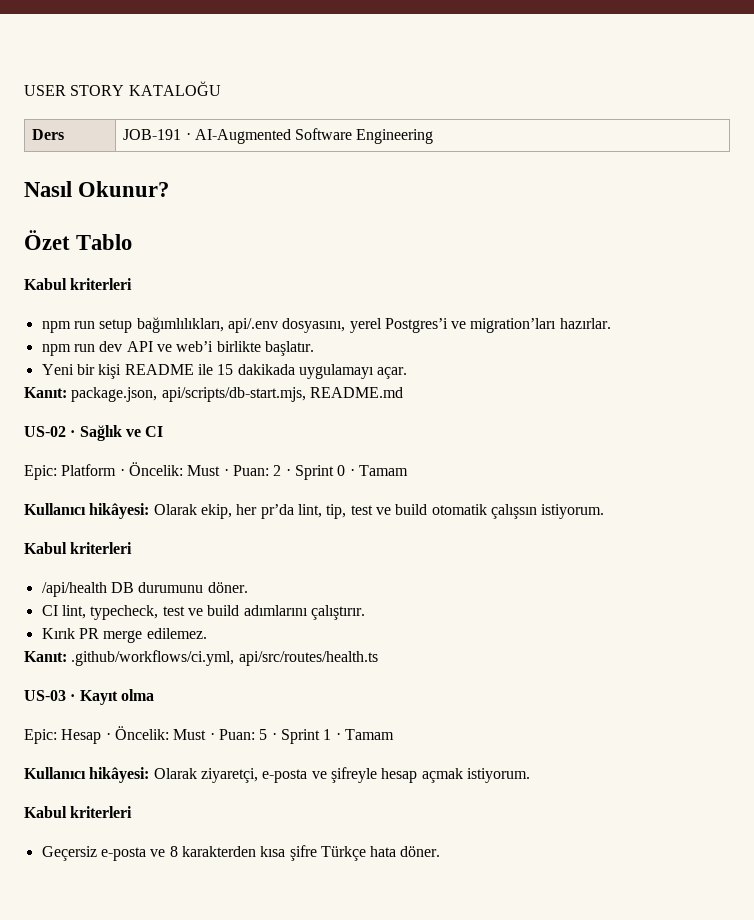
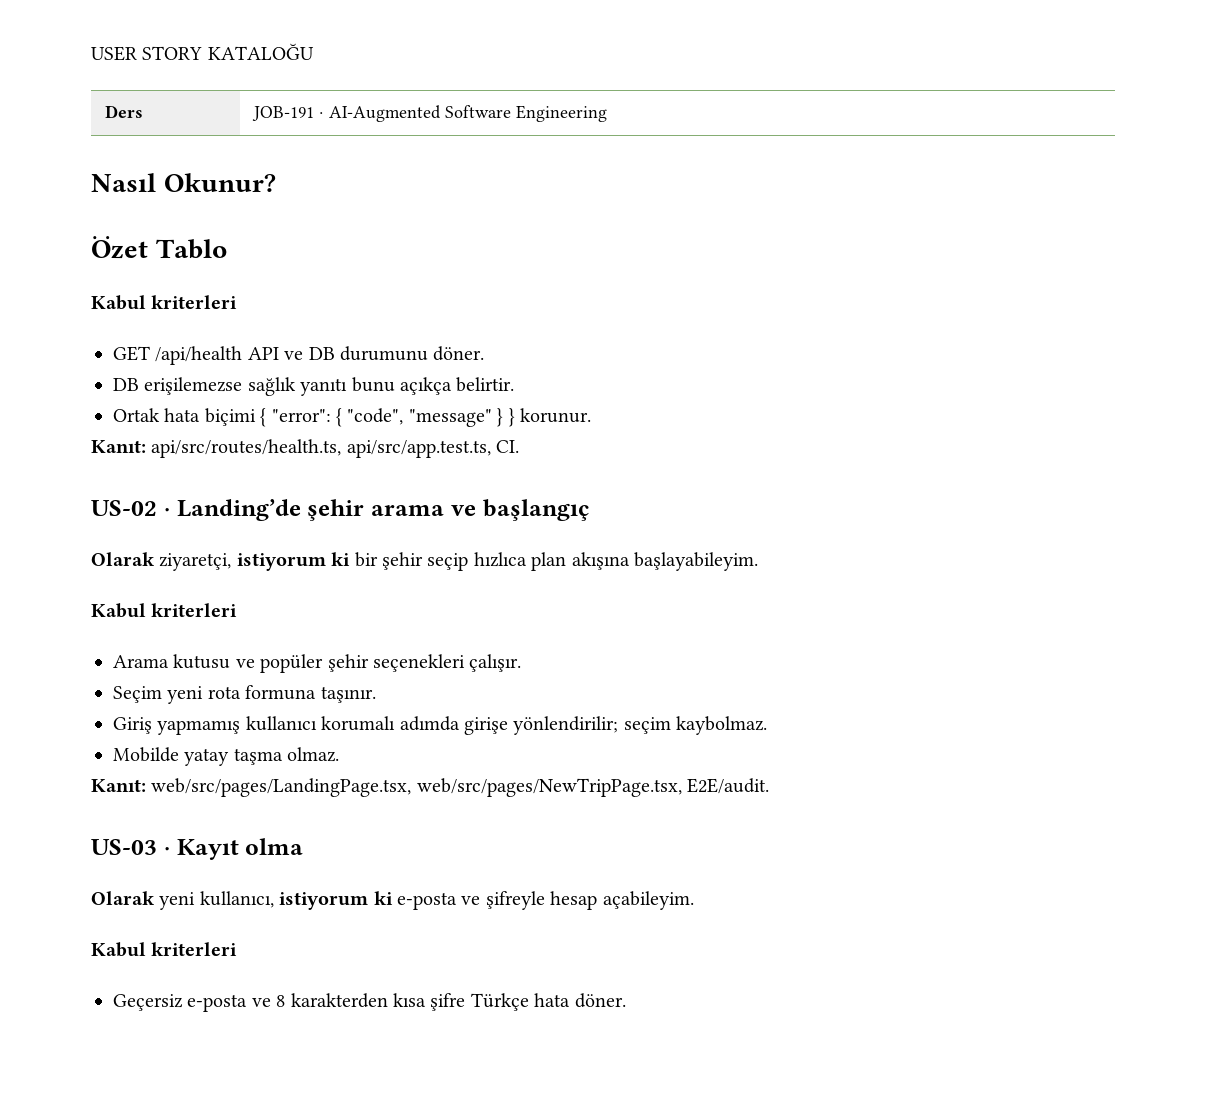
[41,317,611,333] [41,341,314,356] [41,364,408,379] [24,387,403,402] [24,425,164,441] [24,462,408,480] [24,503,605,519] [24,542,133,554] [41,582,248,597] [41,605,365,620] [41,628,207,643] [24,650,378,666] [24,689,154,705] [24,726,394,744] [24,767,258,783] npm run setup bağımlılıkları, api/.env dosyasını, yerel Postgres’i ve migration’ları hazırlar. // npm run dev API ve web’i birlikte başlatır. // Yeni bir kişi README ile 15 dakikada uygulamayı açar. // Kanıt: package.json, api/scripts/db-start.mjs, README.md // US-02 · Sağlık ve CI // Epic: Platform · Öncelik: Must · Puan: 2 · Sprint 0 · Tamam // Kullanıcı hikâyesi: Olarak ekip, her pr’da lint, tip, test ve build otomatik çalışsın istiyorum. // Kabul kriterleri // /api/health DB durumunu döner. // CI lint, typecheck, test ve build adımlarını çalıştırır. // Kırık PR merge edilemez. // Kanıt: .github/workflows/ci.yml, api/src/routes/health.ts // US-03 · Kayıt olma // Epic: Hesap · Öncelik: Must · Puan: 5 · Sprint 1 · Tamam // Kullanıcı hikâyesi: Olarak ziyaretçi, -> [113,346,485,365] [113,377,515,396] [113,408,591,427] [91,439,520,458] [91,499,589,521] [91,552,758,571] [91,603,238,618] [113,654,522,673] [113,685,376,704] [113,716,768,735] [113,747,340,766] [91,778,770,797] [91,838,304,860] [91,891,393,910] GET /api/health API ve DB durumunu döner. // DB erişilemezse sağlık yanıtı bunu açıkça belirtir. // Ortak hata biçimi { "error": { "code", "message" } } korunur. // Kanıt: api/src/routes/health.ts, api/src/app.test.ts, CI. // US-02 · Landing’de şehir arama ve başlangıç // Olarak ziyaretçi, istiyorum ki bir şehir seçip hızlıca plan akışına başlayabileyim. // Kabul kriterleri // Arama kutusu ve popüler şehir seçenekleri çalışır. // Seçim yeni rota formuna taşınır. // Giriş yapmamış kullanıcı korumalı adımda girişe yönlendirilir; seçim kaybolmaz. // Mobilde yatay taşma olmaz. // Kanıt: web/src/pages/LandingPage.tsx, web/src/pages/NewTripPage.tsx, E2E/audit. // US-03 · Kayıt olma // Olarak yeni kullanıcı, istiyorum ki
[421,768,530,783] açmak istiyorum. -> [602,891,694,910] açabileyim.

